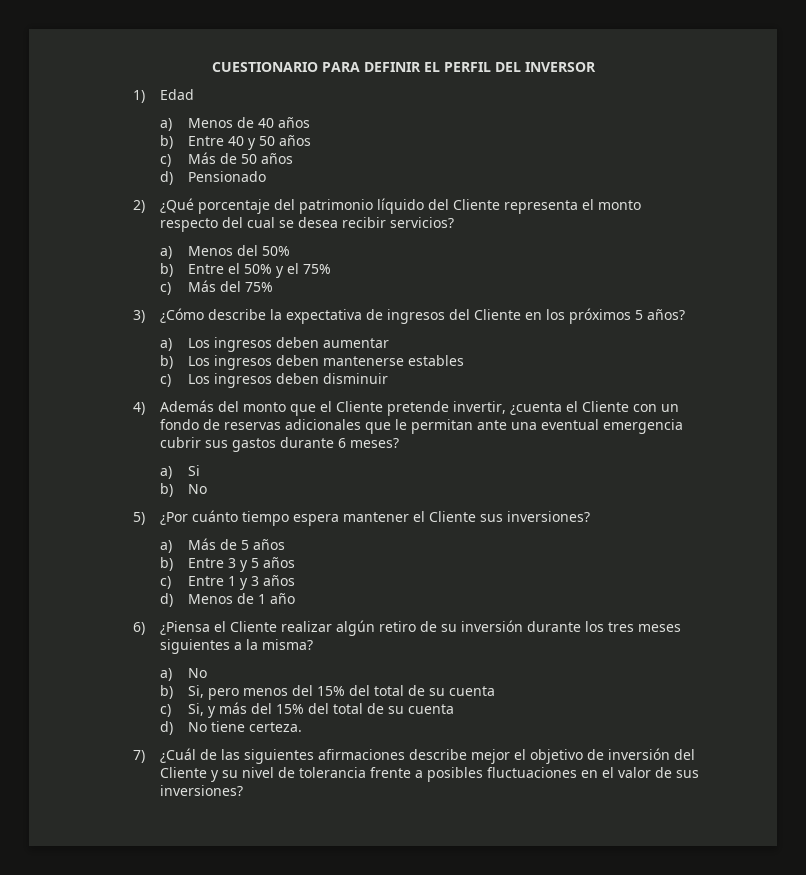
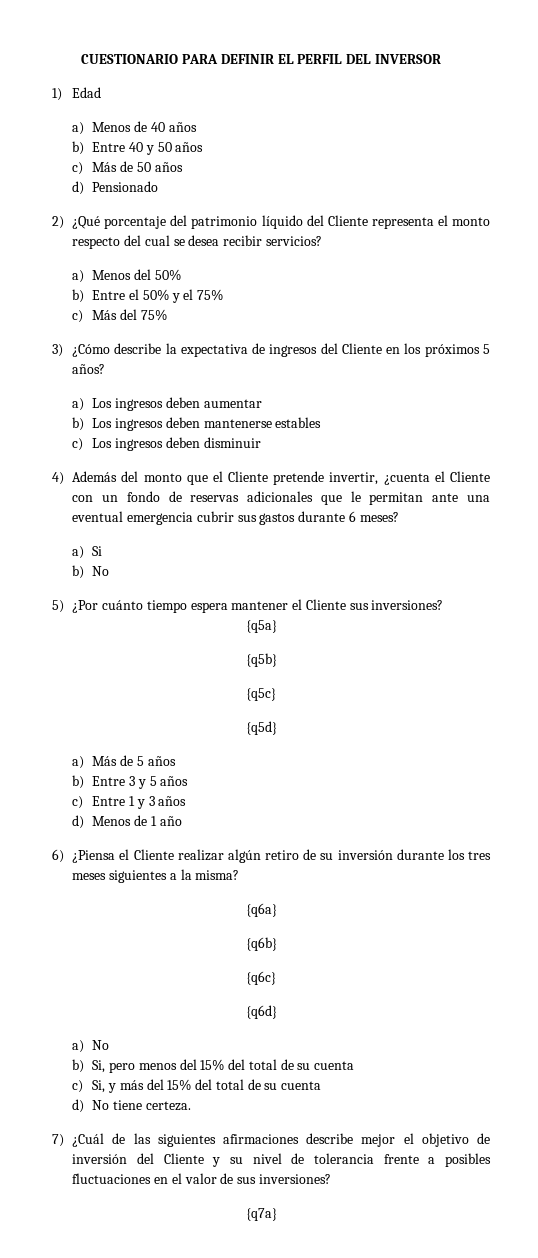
(591, 516) none -> [245,620,277,633] [245,653,277,667] [246,688,276,701] [245,721,277,735] // {q5a} // {q5b} // {q5c} // {q5d}
(314, 644) none -> [245,903,277,917] [245,937,277,951] [246,971,276,985] [245,1005,277,1019] // {q6a} // {q6b} // {q6c} // {q6d}
(244, 790) none -> [245,1208,277,1221] // {q7a}

